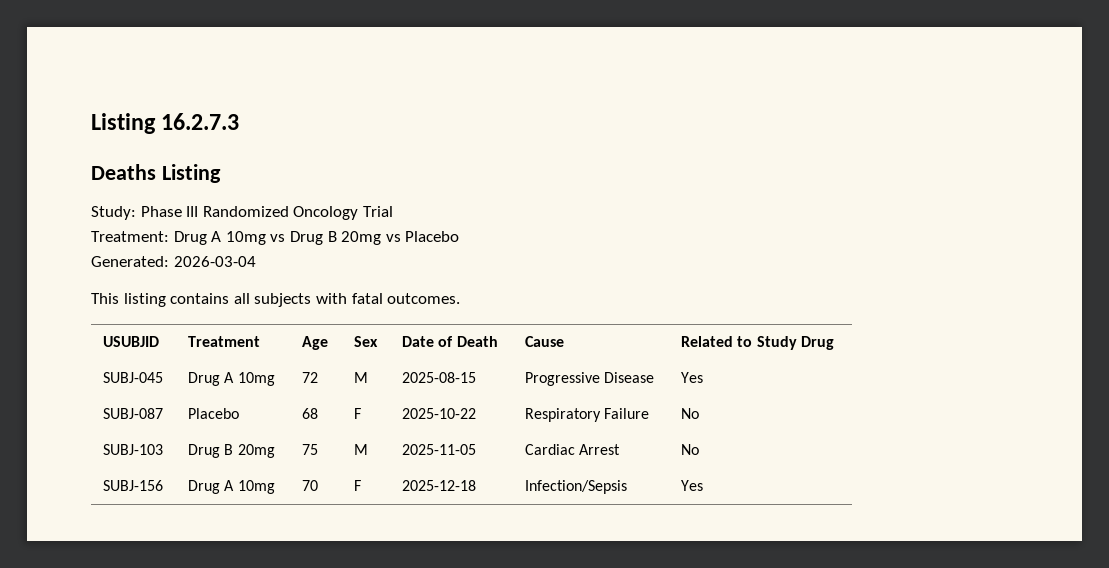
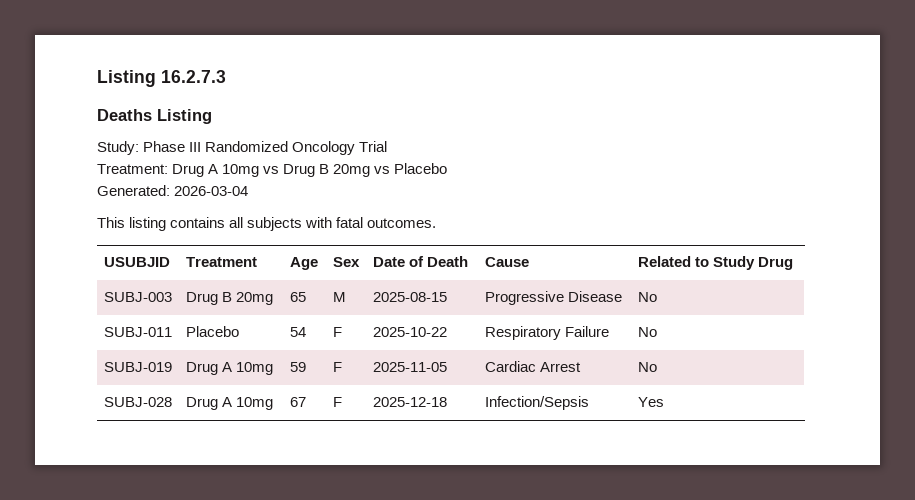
[103,372,164,383] [188,372,275,386] [302,372,319,383] SUBJ-045 | Drug A 10mg | 72 -> [103,292,172,302] [185,292,273,305] [289,292,306,302] SUBJ-003 | Drug B 20mg | 65
[681,372,704,383] [103,408,164,419] Yes // SUBJ-087 -> [637,292,657,302] [103,327,172,337] No // SUBJ-011
[302,408,319,419] 68 -> [289,327,306,337] 54
[103,444,164,455] [188,444,275,458] [302,444,319,455] [354,444,369,455] SUBJ-103 | Drug B 20mg | 75 | M -> [103,362,172,372] [185,362,273,375] [289,362,306,372] [332,362,342,372] SUBJ-019 | Drug A 10mg | 59 | F
[103,480,164,491] [188,480,275,494] [302,480,319,491] SUBJ-156 | Drug A 10mg | 70 -> [103,397,172,407] [185,397,273,410] [289,397,306,407] SUBJ-028 | Drug A 10mg | 67

